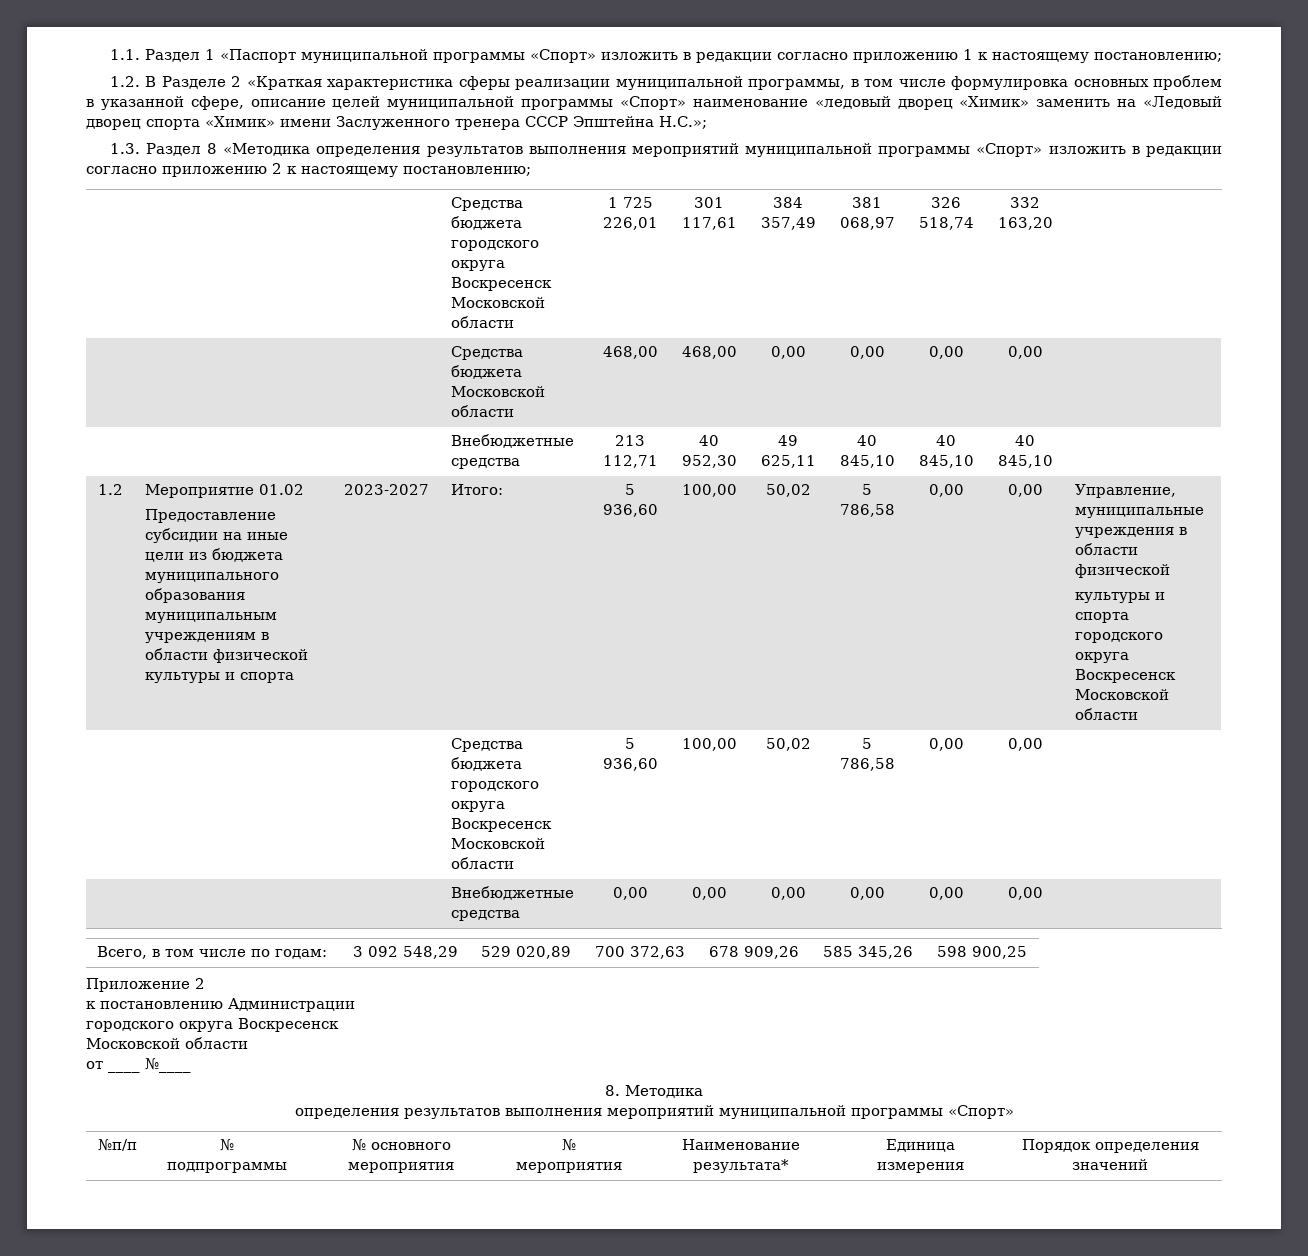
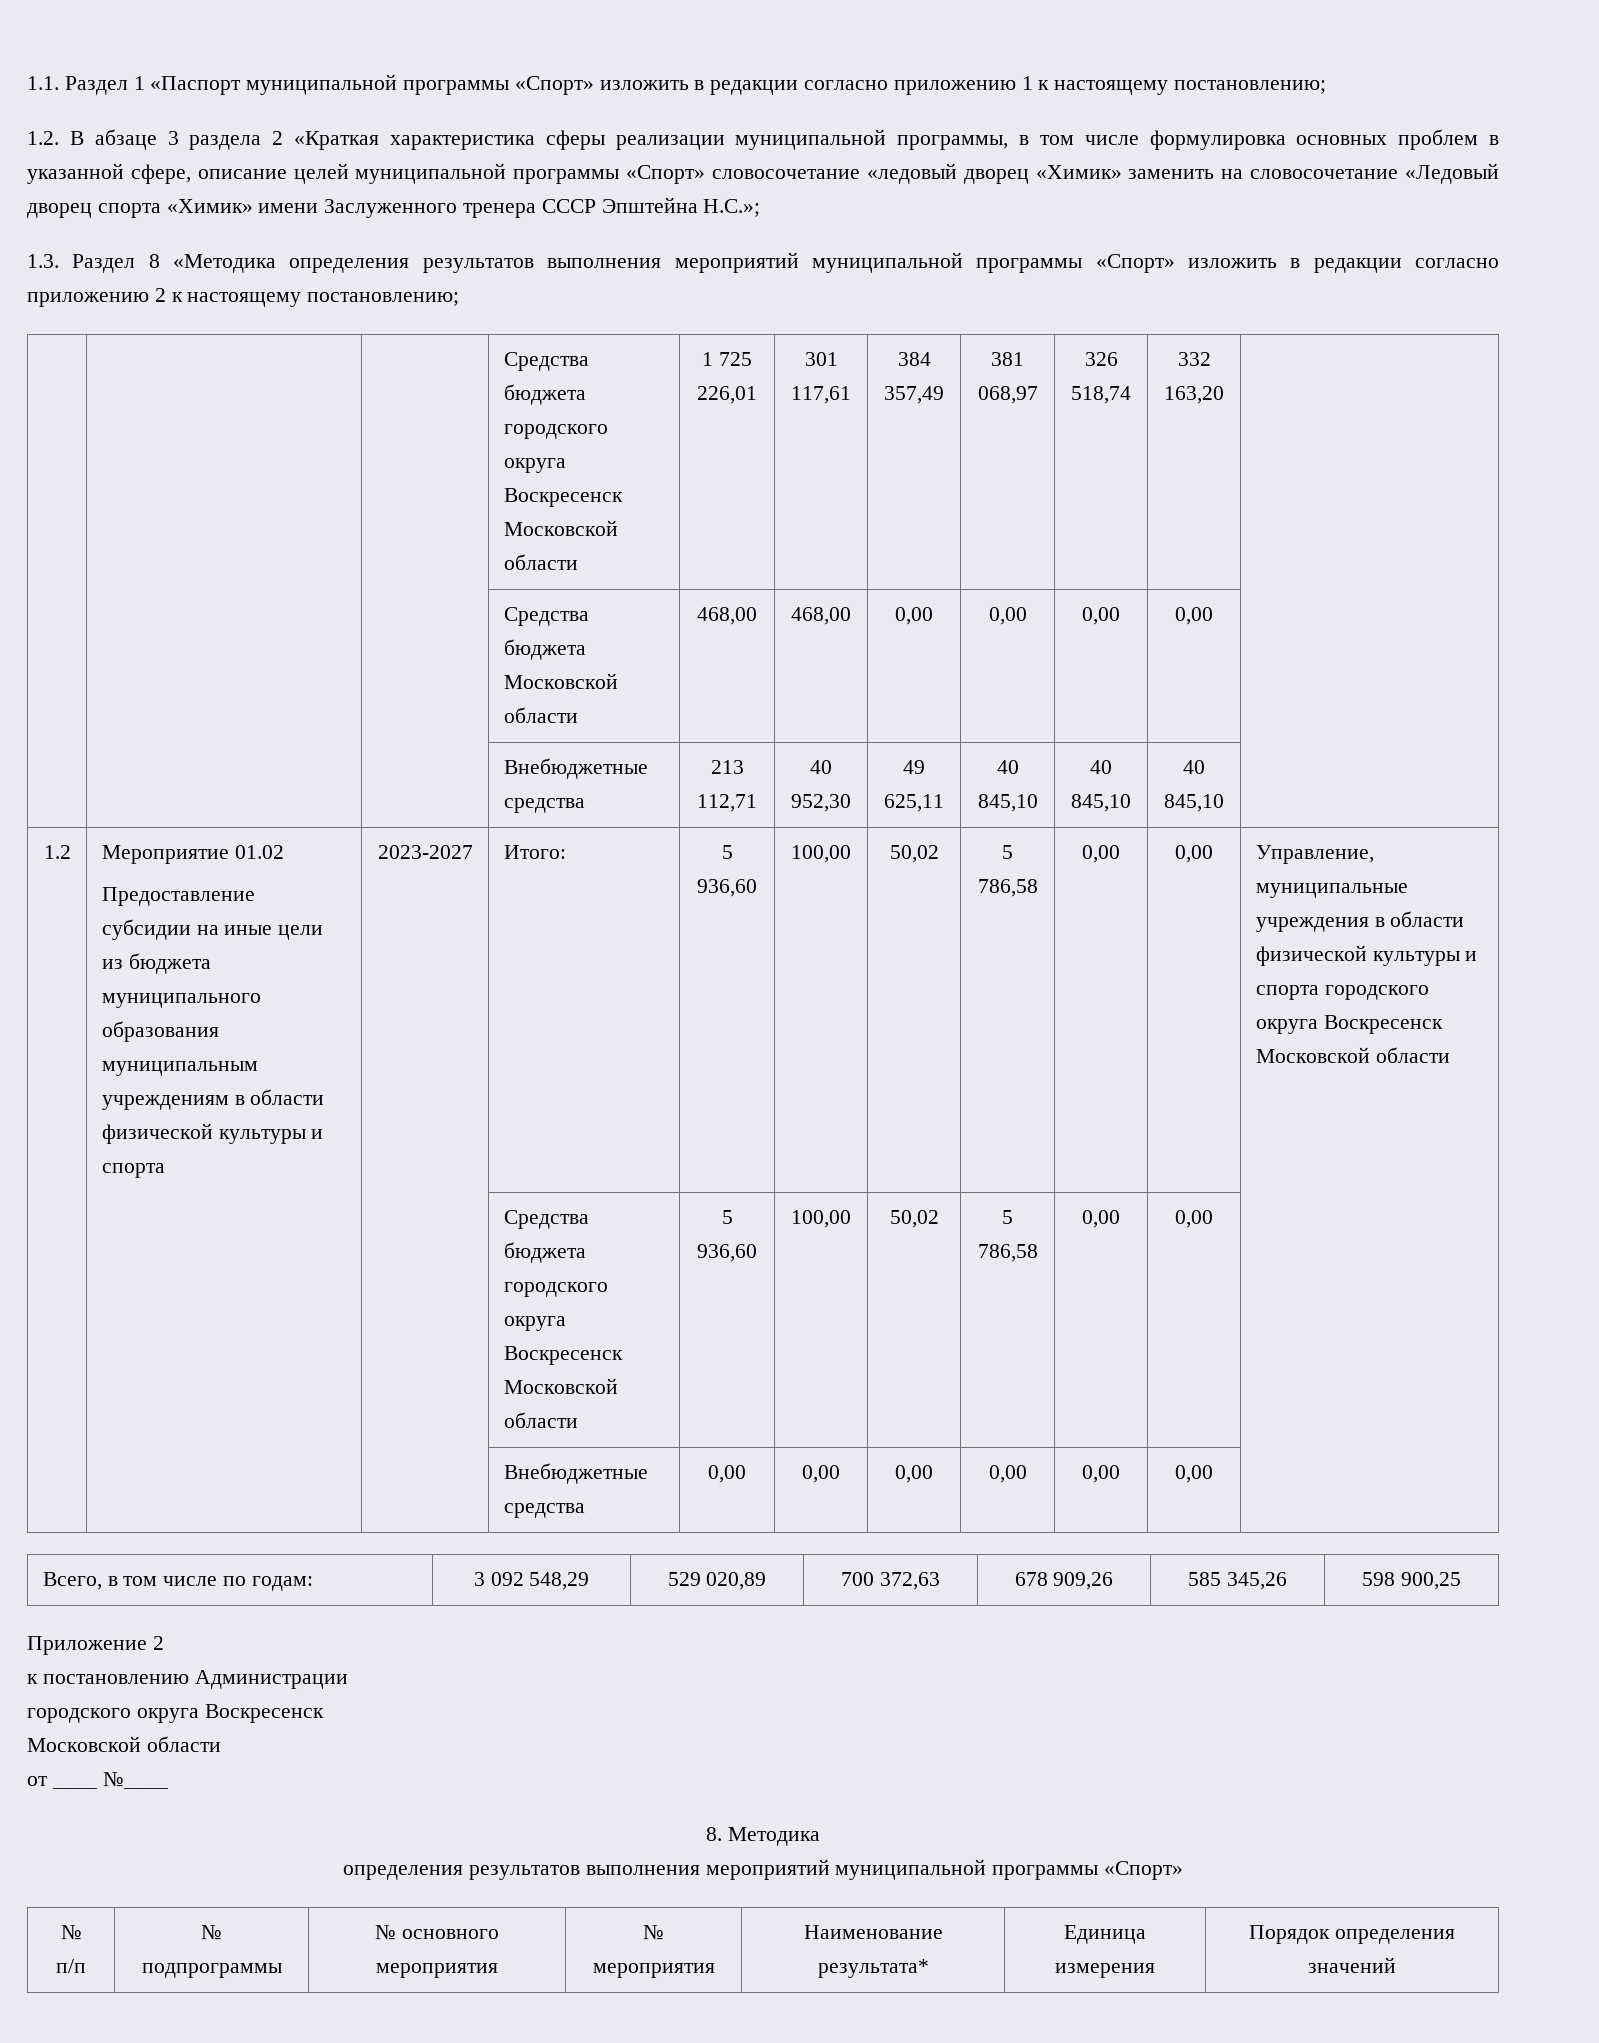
[161,76,226,89] Разделе -> [94,129,262,150] абзаце 3 раздела
[692,99,808,107] наименование -> [712,169,860,179] словосочетание
(1137, 103) none -> [1250,169,1399,179] словосочетание
(1171, 571) // -> (1367, 955) none
[98,1139,137,1151] №п/п -> [60,1925,82,1940] [56,1959,86,1973] № п/п

